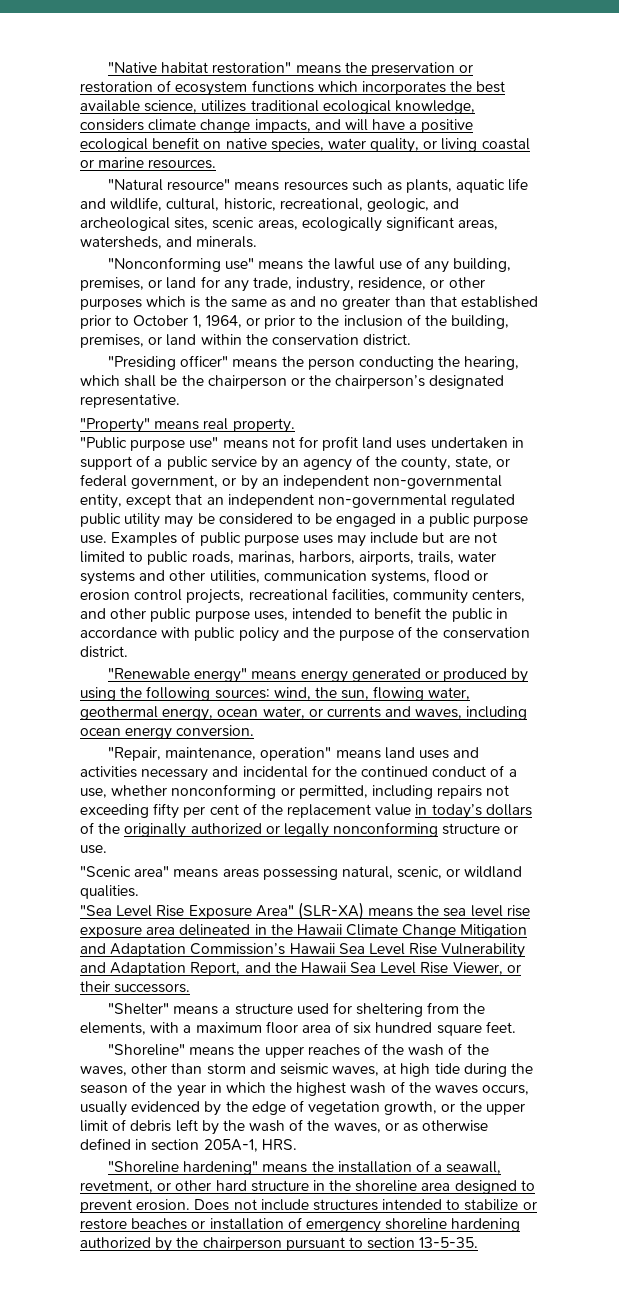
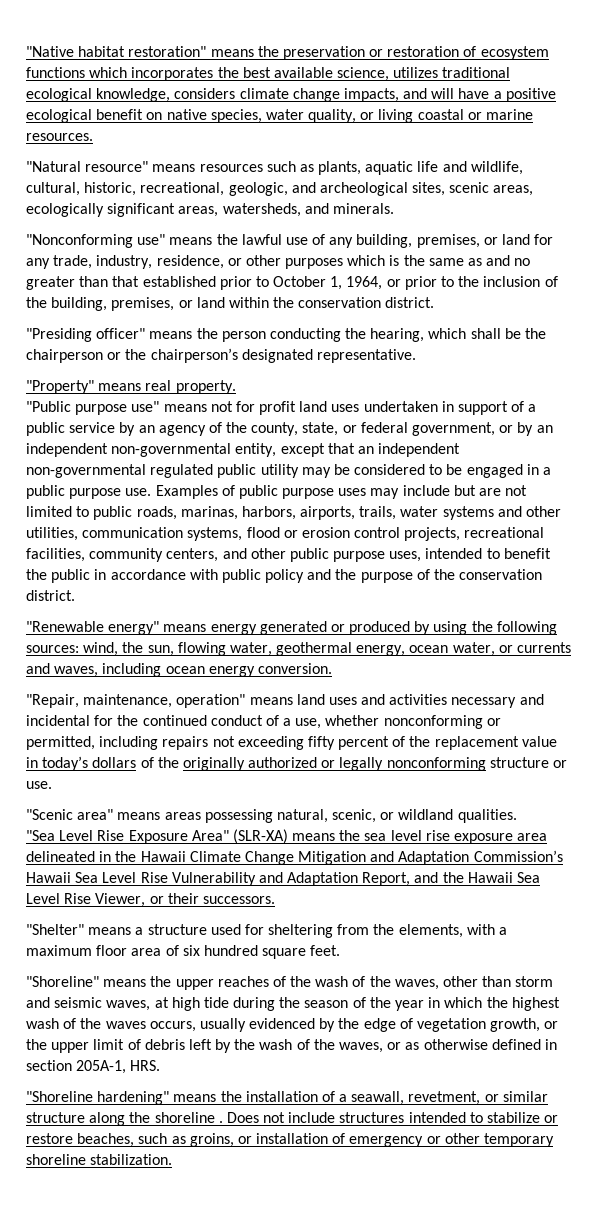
[183,804,239,818] per cent -> [338,736,390,750] percent
[175,1180,535,1194] [80,1199,191,1213] other hard structure in the shoreline area designed to prevent erosion. -> [502,1091,548,1102] [26,1112,223,1126] similar structure along the shoreline .
[131,1217,521,1233] [80,1237,479,1252] beaches or installation of emergency shoreline hardening authorized by the chairperson pursuant to section 13-5-35. -> [77,1133,555,1147] [26,1154,173,1165] beaches, such as groins, or installation of emergency or other temporary shoreline stabilization.

